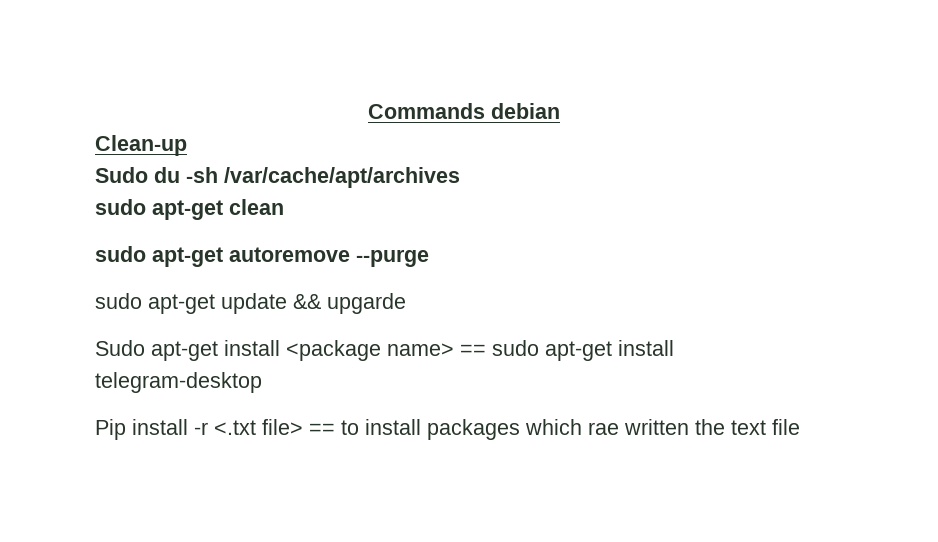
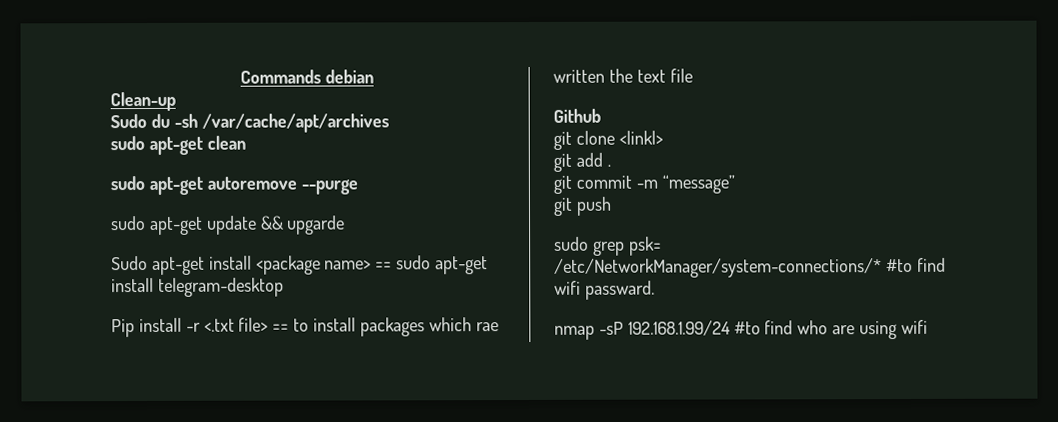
(800, 427) none -> [553,108,601,123] [553,130,663,150] [553,152,611,172] [553,174,735,194] [553,196,612,216] [554,236,662,256] [554,257,946,278] [554,280,655,300] [554,319,928,340] // Github // git clone <linkl> // git add . // git commit -m “message” // git push // sudo grep psk= /etc/NetworkManager/system-connections/* #to find wifi passward. // nmap -sP 192.168.1.99/24 #to find who are using wifi

